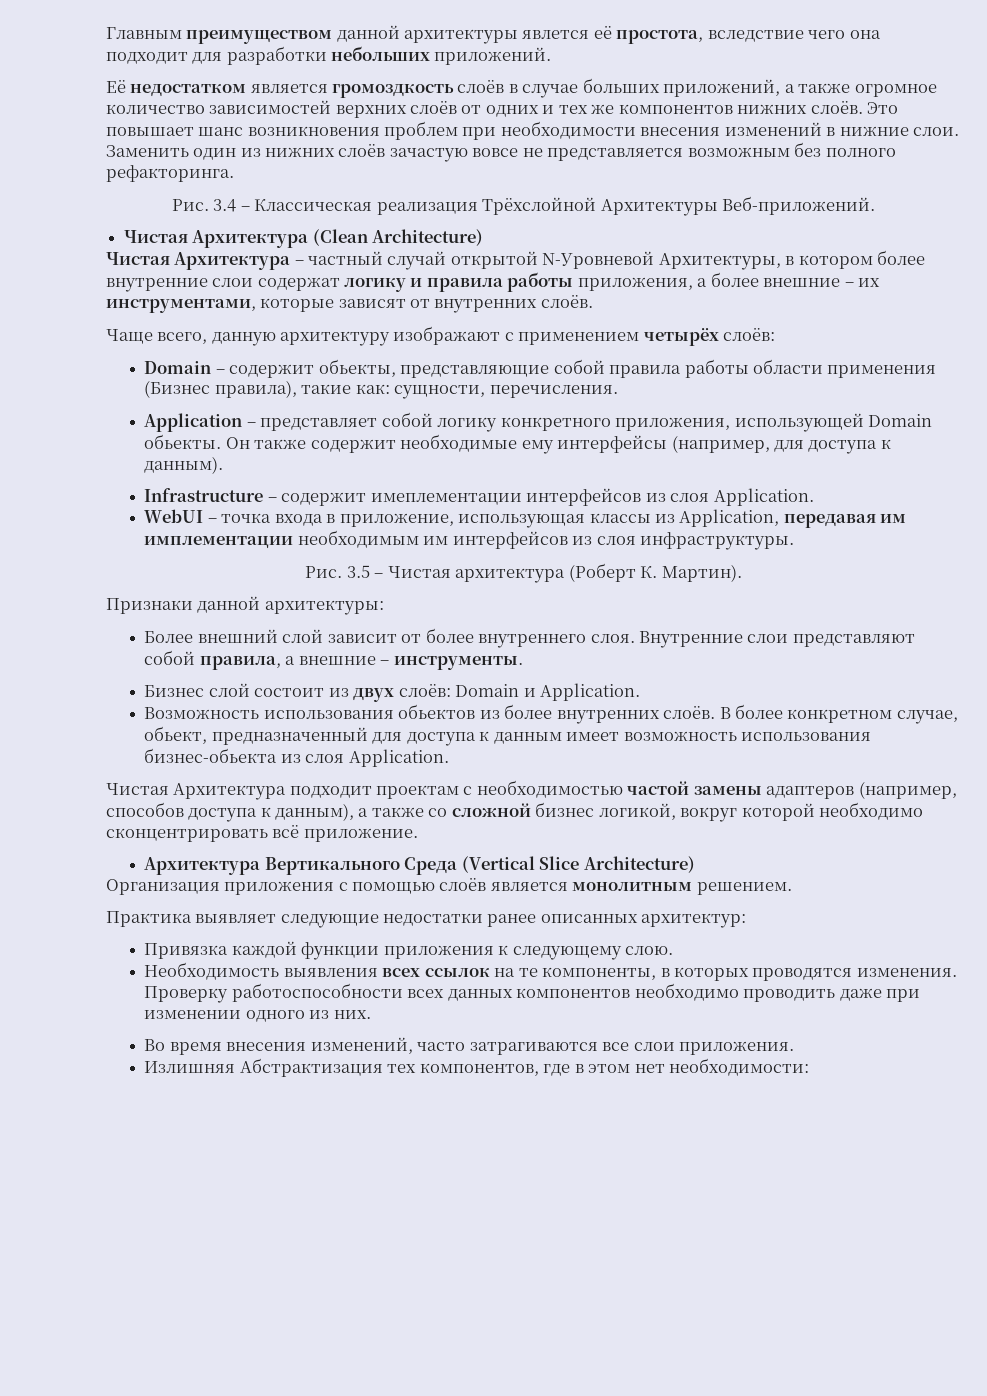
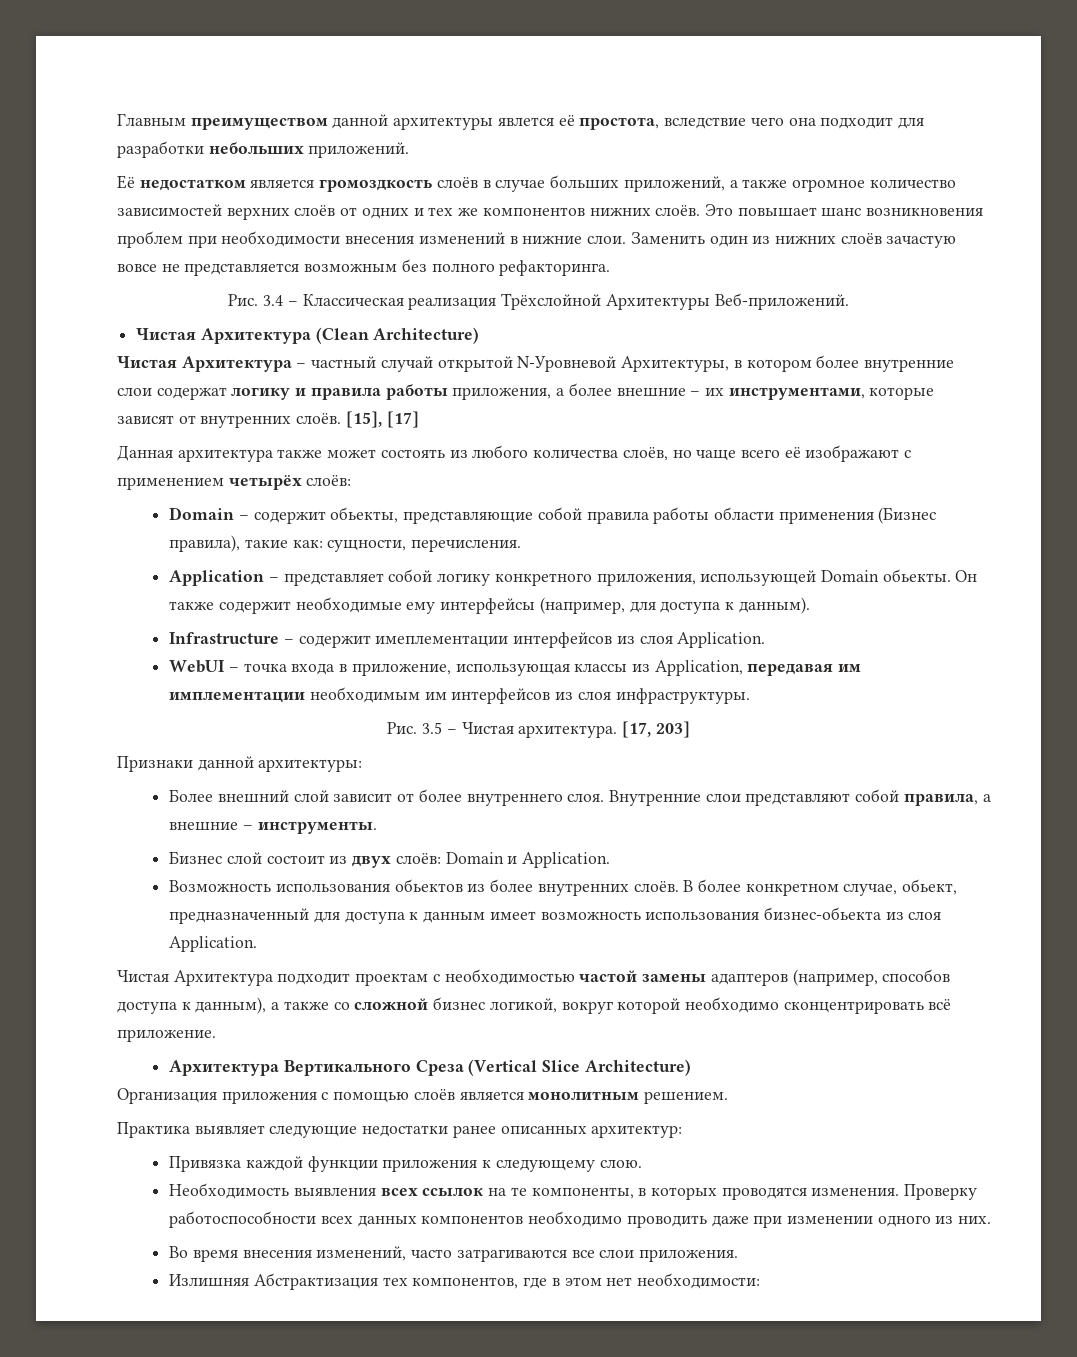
[105,329,390,346] // Чаще всего, данную архитектуру -> [345,411,419,428] [116,445,801,462] [15], [17] // Данная архитектура также может состоять из любого количества слоёв, но чаще всего её
[455,563,742,583] архитектура (Роберт К. Мартин). -> [518,721,690,738] архитектура. [17, 203]
[404,857,458,875] Среда -> [415,1060,464,1076] Среза

